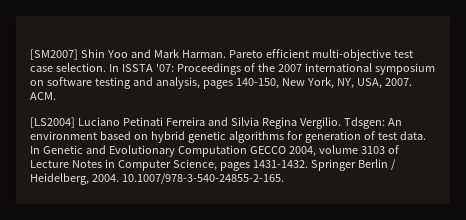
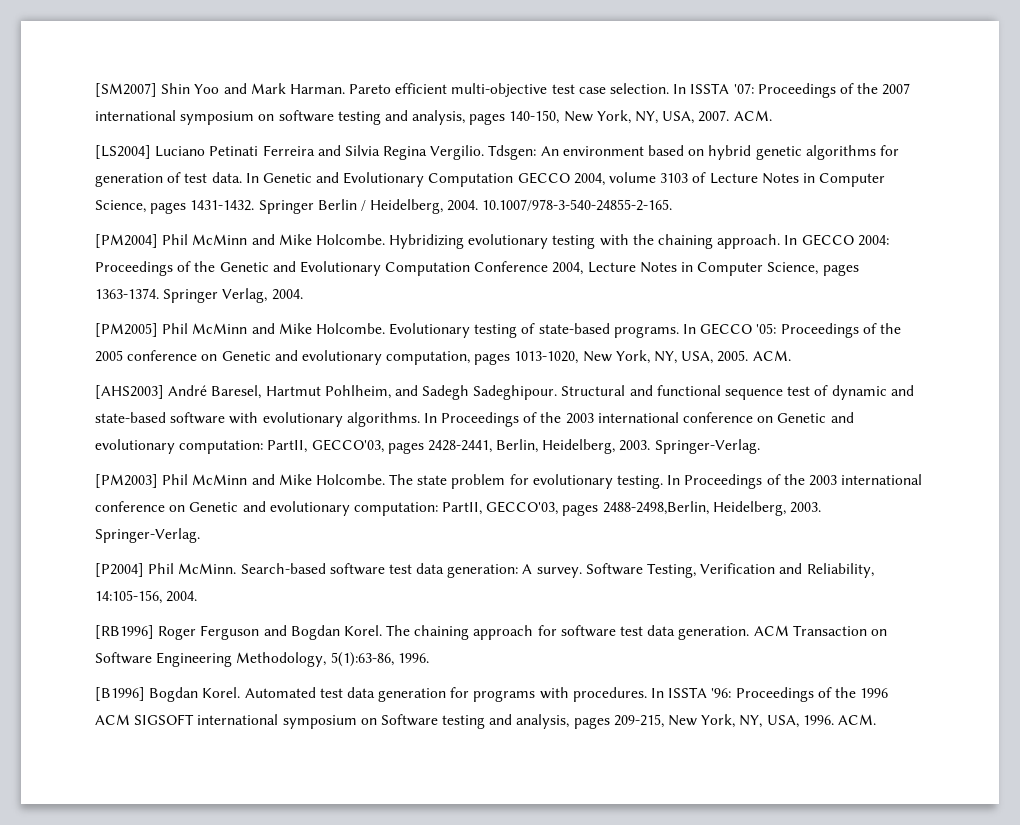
(284, 178) none -> [95,234,889,249] [95,261,859,276] [95,288,303,303] [95,323,901,338] [95,350,791,365] [95,385,914,400] [95,412,854,427] [95,439,760,454] [95,474,923,489] [95,501,822,516] [95,528,200,543] [95,563,874,578] [95,590,198,604] [95,625,887,640] [95,652,429,667] [95,687,889,702] [95,714,876,729] // [PM2004] Phil McMinn and Mike Holcombe. Hybridizing evolutionary testing with the chaining approach. In GECCO 2004: Proceedings of the Genetic and Evolutionary Computation Conference 2004, Lecture Notes in Computer Science, pages 1363-1374. Springer Verlag, 2004. // [PM2005] Phil McMinn and Mike Holcombe. Evolutionary testing of state-based programs. In GECCO '05: Proceedings of the 2005 conference on Genetic and evolutionary computation, pages 1013-1020, New York, NY, USA, 2005. ACM. // [AHS2003] André Baresel, Hartmut Pohlheim, and Sadegh Sadeghipour. Structural and functional sequence test of dynamic and state-based software with evolutionary algorithms. In Proceedings of the 2003 international conference on Genetic and evolutionary computation: PartII, GECCO'03, pages 2428-2441, Berlin, Heidelberg, 2003. Springer-Verlag. // [PM2003] Phil McMinn and Mike Holcombe. The state problem for evolutionary testing. In Proceedings of the 2003 international conference on Genetic and evolutionary computation: PartII, GECCO'03, pages 2488-2498,Berlin, Heidelberg, 2003. Springer-Verlag. // [P2004] Phil McMinn. Search-based software test data generation: A survey. Software Testing, Verification and Reliability, 14:105-156, 2004. // [RB1996] Roger Ferguson and Bogdan Korel. The chaining approach for software test data generation. ACM Transaction on Software Engineering Methodology, 5(1):63-86, 1996. // [B1996] Bogdan Korel. Automated test data generation for programs with procedures. In ISSTA '96: Proceedings of the 1996 ACM SIGSOFT international symposium on Software testing and analysis, pages 209-215, New York, NY, USA, 1996. ACM.

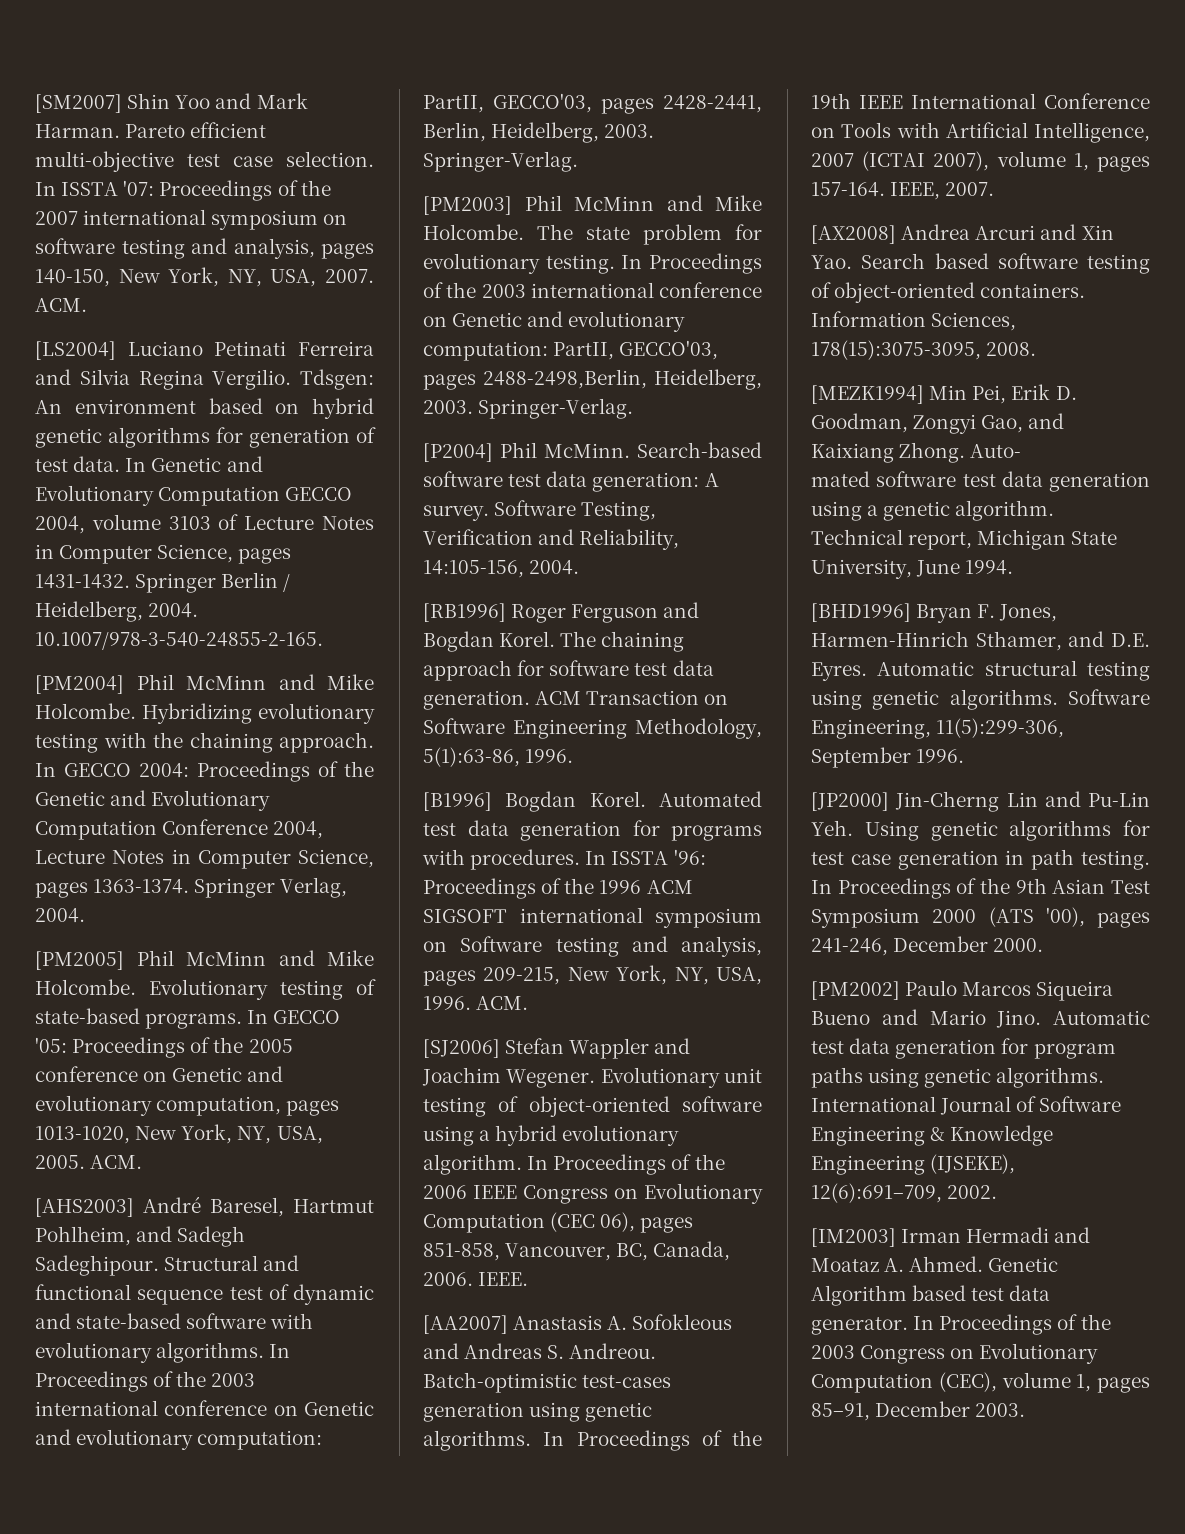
(876, 719) none -> [423,1038,691,1059] [422,1067,762,1088] [423,1096,762,1117] [423,1125,680,1146] [423,1154,725,1175] [423,1183,763,1204] [423,1212,694,1233] [423,1241,731,1261] [423,1272,529,1286] [423,1314,733,1334] [423,1343,657,1359] [423,1372,672,1393] [423,1402,653,1422] [423,1430,762,1451] [811,93,1150,109] [811,122,1150,143] [811,151,1150,172] [811,182,995,200] [811,224,1114,244] [811,253,1150,274] [811,282,1086,303] [811,311,1017,331] [811,340,1037,360] [811,384,1077,404] [811,413,1065,434] [811,442,1022,463] [811,471,1150,492] [811,500,1055,521] [811,529,1118,550] [811,559,1014,579] [811,603,1058,623] [811,631,1150,651] [811,660,1150,681] [811,689,1150,710] [811,718,1065,739] [811,747,965,768] [811,791,1150,812] [811,820,1150,841] [811,849,1150,870] [811,878,1150,899] [811,907,1150,928] [811,936,1044,956] [811,980,1114,1001] [811,1009,1150,1028] [811,1038,1116,1059] [811,1067,1105,1088] [811,1096,1122,1115] [811,1125,1054,1146] [811,1154,1016,1175] [811,1183,998,1203] [811,1227,1091,1247] [811,1256,1059,1272] [811,1285,1051,1306] [811,1314,1111,1335] [811,1343,1099,1364] [811,1372,1150,1393] [811,1401,1026,1421] // [SJ2006] Stefan Wappler and Joachim Wegener. Evolutionary unit testing of object-oriented software using a hybrid evolutionary algorithm. In Proceedings of the 2006 IEEE Congress on Evolutionary Computation (CEC 06), pages 851-858, Vancouver, BC, Canada, 2006. IEEE. // [AA2007] Anastasis A. Sofokleous and Andreas S. Andreou. Batch-optimistic test-cases generation using genetic algorithms. In Proceedings of the 19th IEEE International Conference on Tools with Artificial Intelligence, 2007 (ICTAI 2007), volume 1, pages 157-164. IEEE, 2007. // [AX2008] Andrea Arcuri and Xin Yao. Search based software testing of object-oriented containers. Information Sciences, 178(15):3075-3095, 2008. // [MEZK1994] Min Pei, Erik D. Goodman, Zongyi Gao, and Kaixiang Zhong. Auto- // mated software test data generation using a genetic algorithm. Technical report, Michigan State University, June 1994. // [BHD1996] Bryan F. Jones, Harmen-Hinrich Sthamer, and D.E. Eyres. Automatic structural testing using genetic algorithms. Software Engineering, 11(5):299-306, September 1996. // [JP2000] Jin-Cherng Lin and Pu-Lin Yeh. Using genetic algorithms for test case generation in path testing. In Proceedings of the 9th Asian Test Symposium 2000 (ATS '00), pages 241-246, December 2000. // [PM2002] Paulo Marcos Siqueira Bueno and Mario Jino. Automatic test data generation for program paths using genetic algorithms. International Journal of Software Engineering & Knowledge Engineering (IJSEKE), 12(6):691–709, 2002. // [IM2003] Irman Hermadi and Moataz A. Ahmed. Genetic Algorithm based test data generator. In Proceedings of the 2003 Congress on Evolutionary Computation (CEC), volume 1, pages 85–91, December 2003.

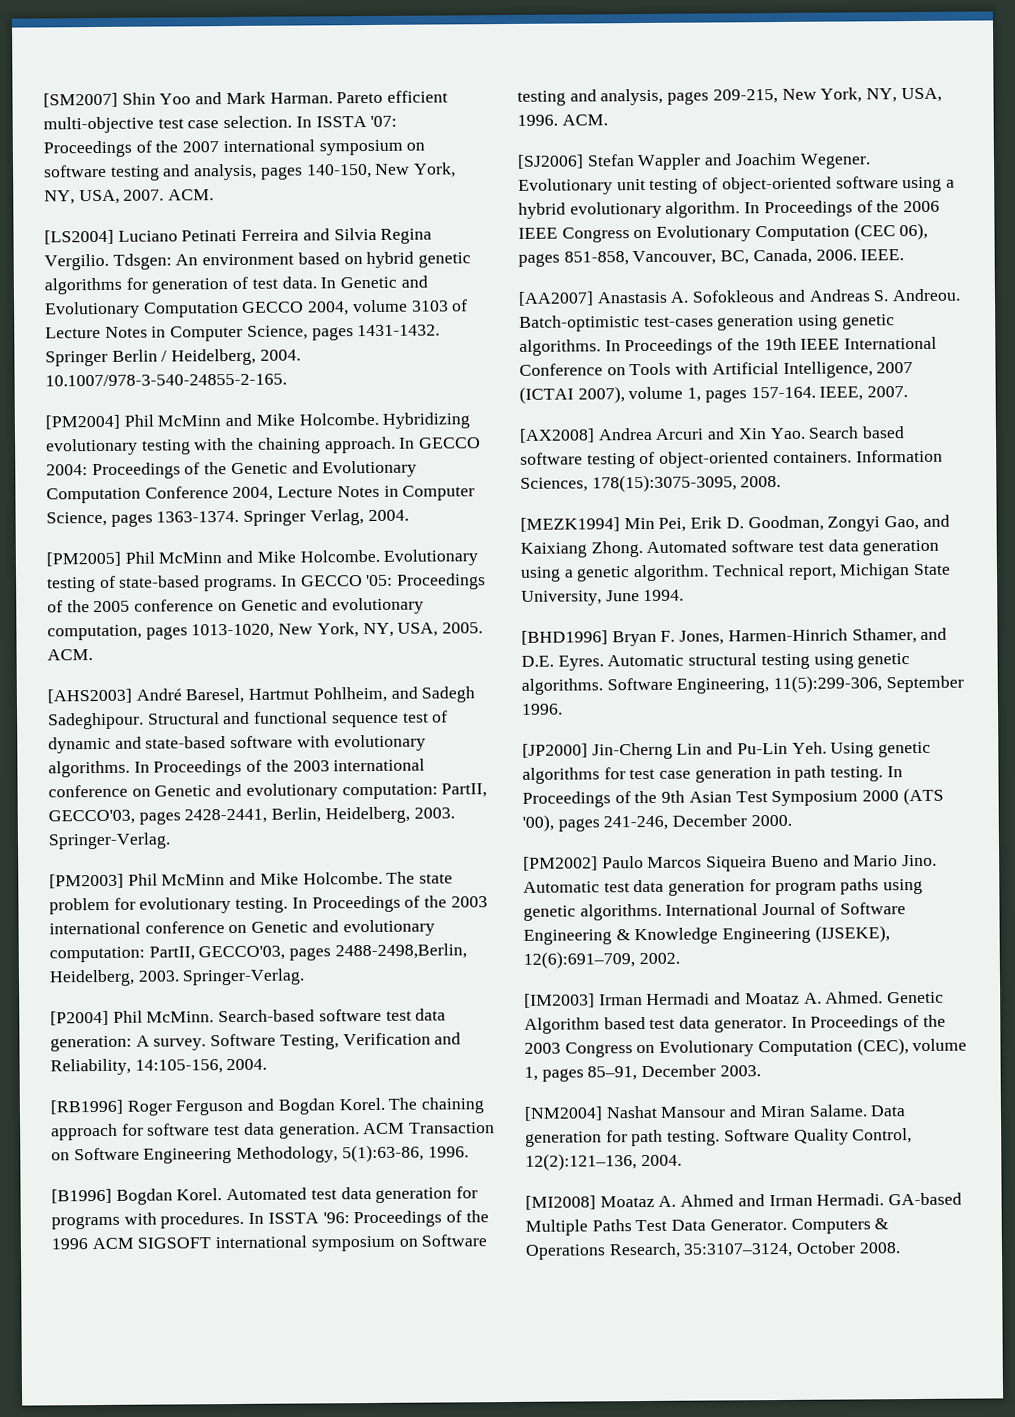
[970,444,1022,458] [811,471,870,487] Auto- // mated -> [646,540,728,553] Automated
(1026, 1410) none -> [524,1104,906,1121] [525,1128,913,1147] [525,1153,682,1171] [525,1192,963,1210] [525,1218,890,1236] [525,1241,901,1260] // [NM2004] Nashat Mansour and Miran Salame. Data generation for path testing. Software Quality Control, 12(2):121–136, 2004. // [MI2008] Moataz A. Ahmed and Irman Hermadi. GA-based Multiple Paths Test Data Generator. Computers & Operations Research, 35:3107–3124, October 2008.

